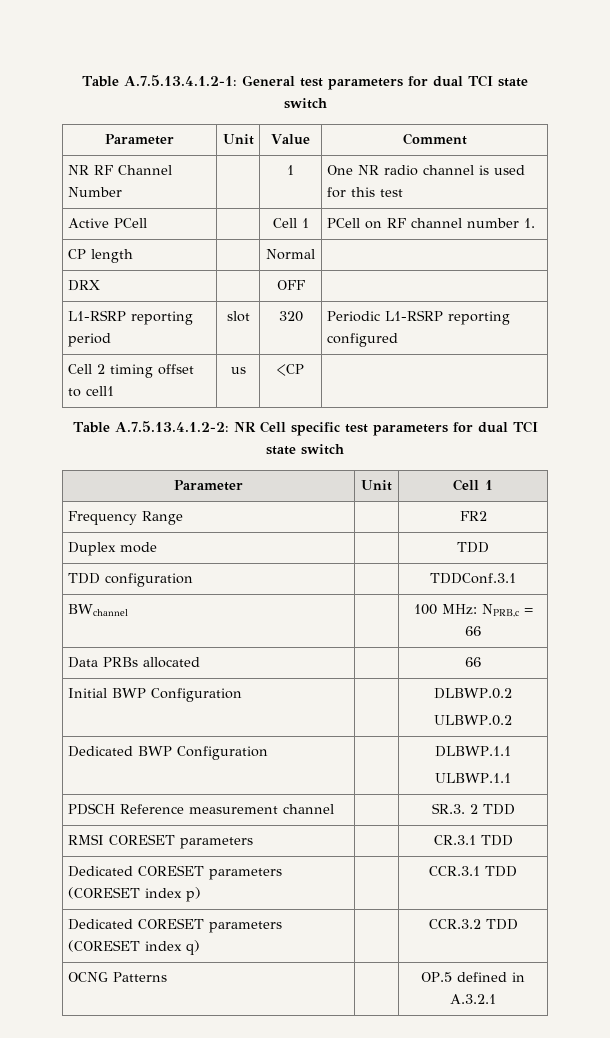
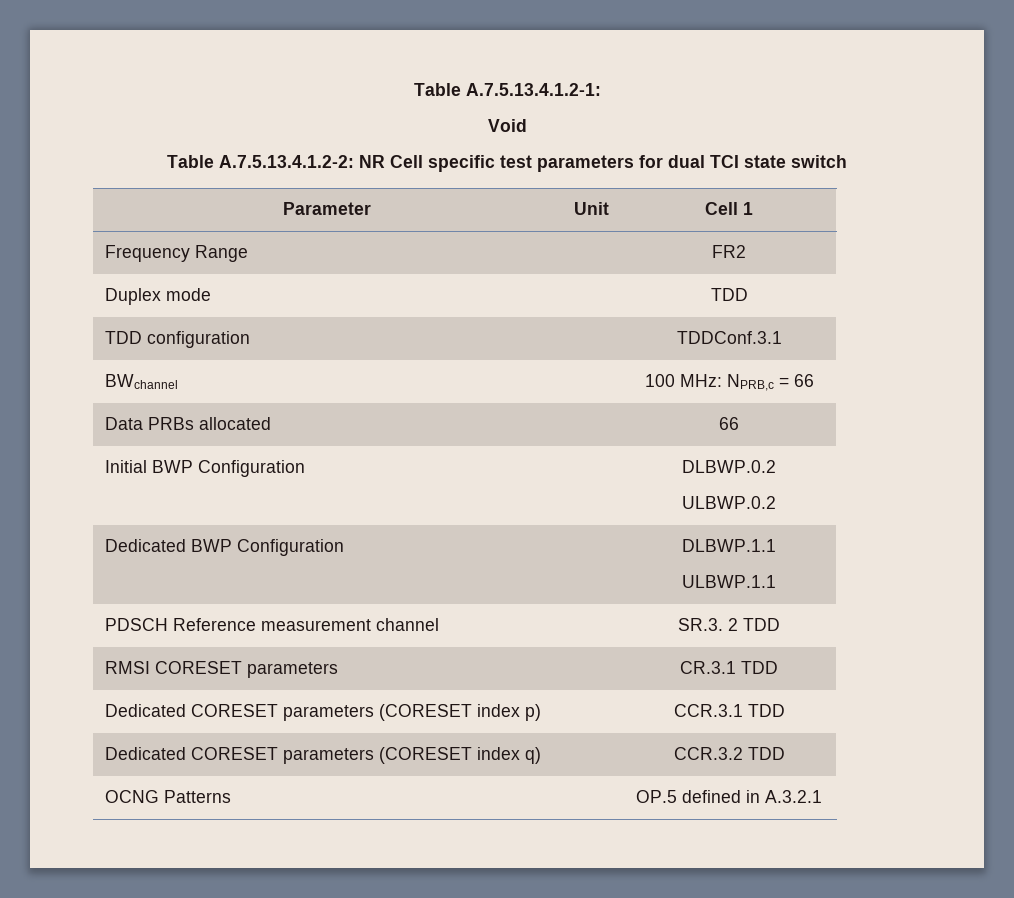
[241,75,528,90] [283,98,327,109] [105,134,174,145] [222,134,254,145] [271,134,311,145] [402,133,467,145] [67,165,172,175] [67,187,122,197] [287,165,294,175] [326,165,525,176] [326,187,403,198] [67,218,147,228] [272,218,309,228] [326,218,535,229] [67,249,133,263] [266,249,315,260] [67,280,100,291] [276,280,305,290] [67,310,193,325] [67,333,111,347] [226,311,250,322] [278,311,303,322] [326,310,510,325] [326,333,398,347] [67,364,194,378] [67,386,114,397] [230,367,246,374] [277,364,304,376] General test parameters for dual TCI state switch // Parameter | Unit | Value | Comment // NR RF Channel Number | | 1 | One NR radio channel is used for this test // Active PCell | | Cell 1 | PCell on RF channel number 1. // CP length | | Normal | // DRX | | OFF | // L1-RSRP reporting period | slot | 320 | Periodic L1-RSRP reporting configured // Cell 2 timing offset to cell1 | us | <CP | -> [487,119,527,132] // Void

